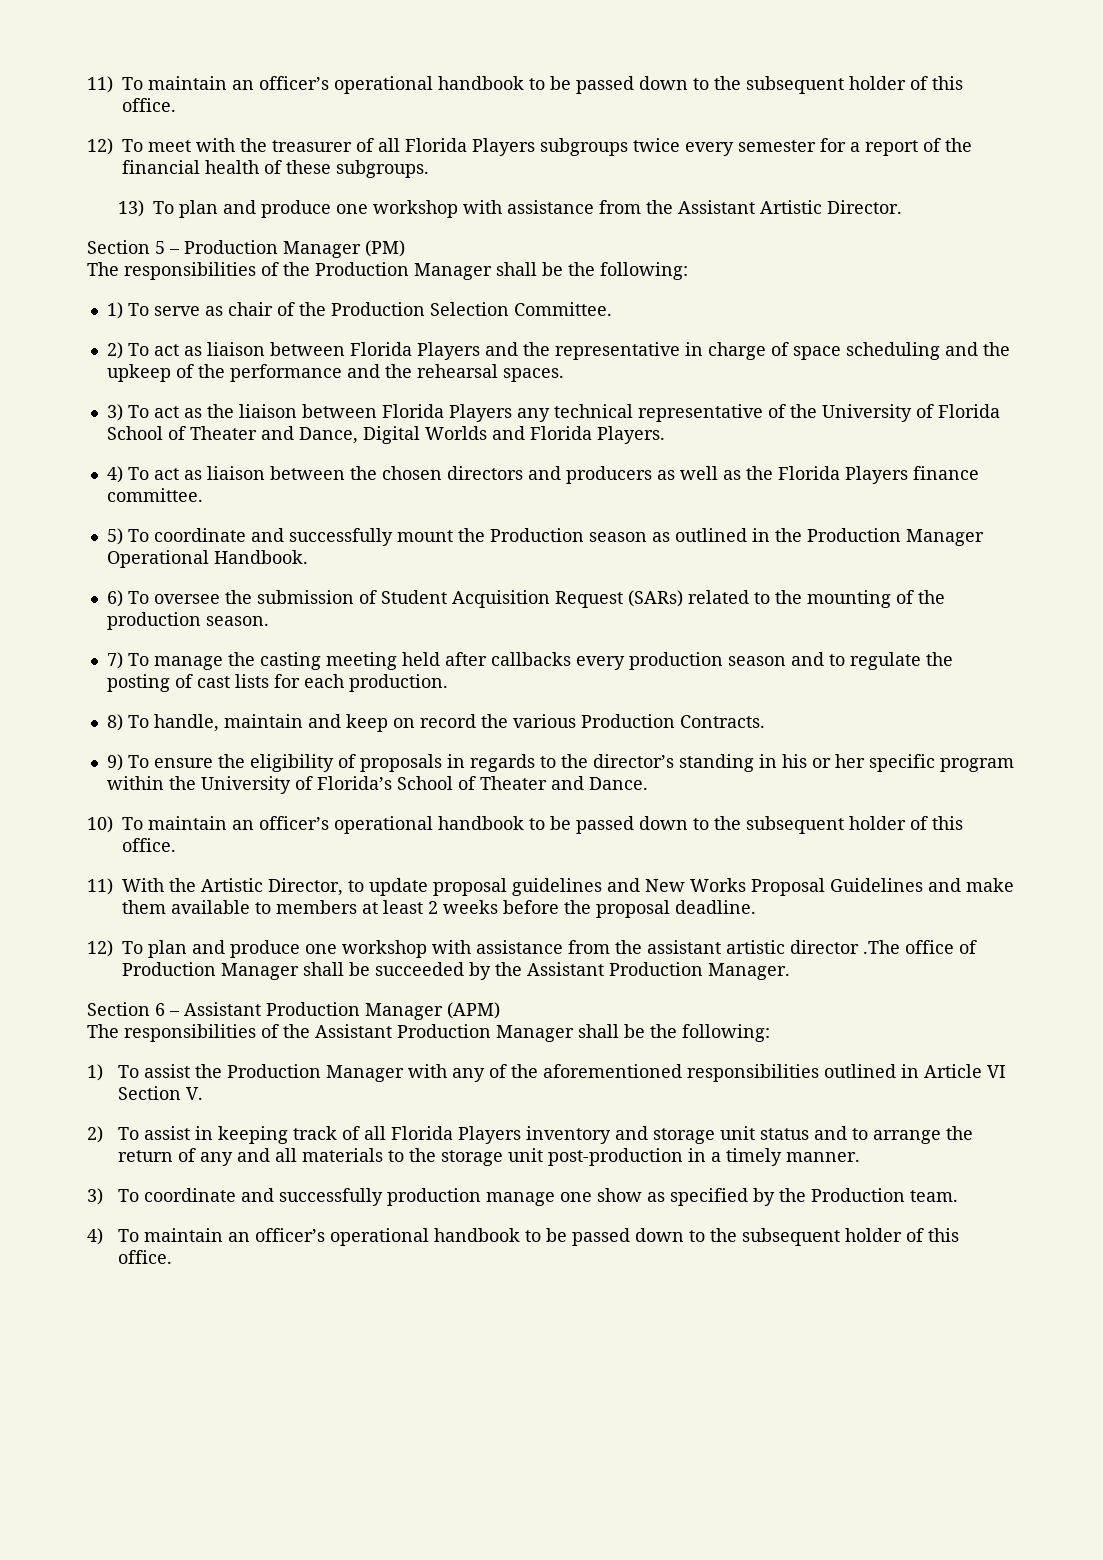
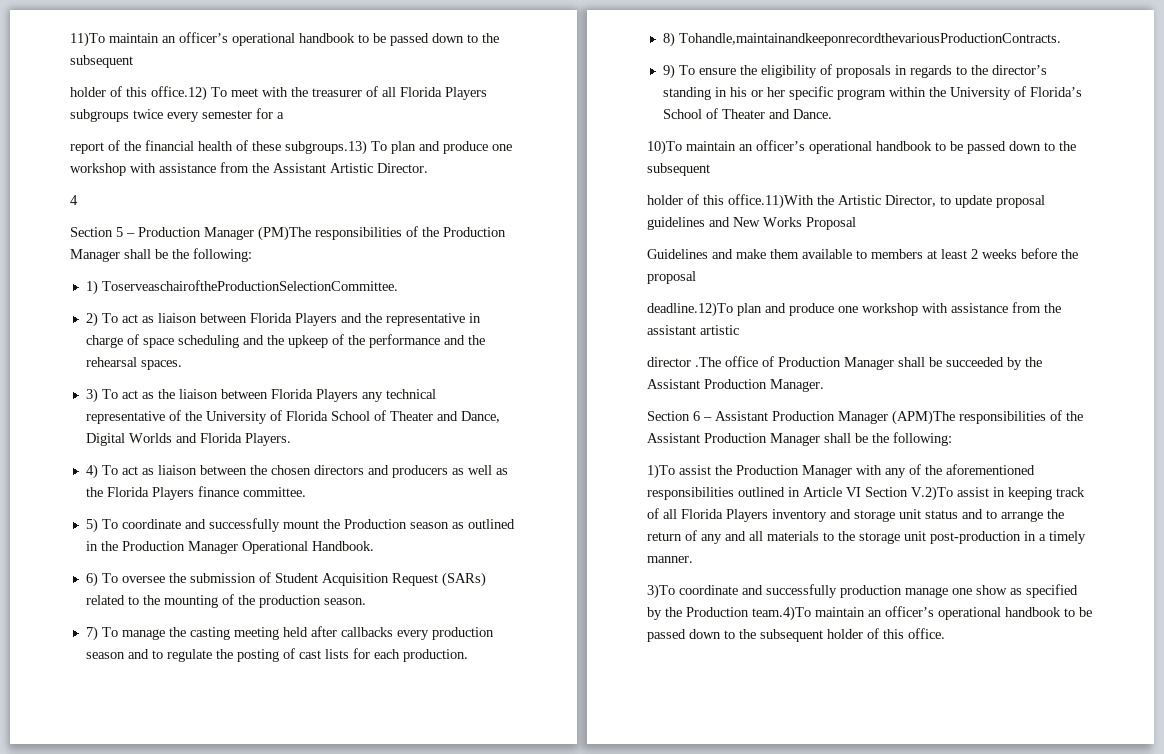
[87,76,143,93] 11) To -> [70,32,105,47] 11)To
[849,76,963,90] [122,98,176,112] [87,138,113,155] holder of this office. // 12) -> [70,86,207,101] // holder of this office.12)
(860, 147) none -> (284, 115) //
[336,160,429,178] [118,200,145,217] subgroups. // 13) -> [285,140,367,155] subgroups.13)
(903, 207) none -> [70,195,78,205] // 4
[365,240,405,257] [87,262,119,276] (PM) // The -> [258,226,311,241] (PM)The
[127,302,612,316] To serve as chair of the Production Selection Committee. -> [101,280,398,291] ToserveaschairoftheProductionSelectionCommittee.
[127,714,765,732] To handle, maintain and keep on record the various Production Contracts. -> [678,33,1061,46] Tohandle,maintainandkeeponrecordthevariousProductionContracts.
[87,816,143,833] 10) To -> [647,140,682,155] 10)To
[849,816,963,830] [122,838,176,852] [87,878,164,895] holder of this office. // 11) With -> [647,194,814,209] // holder of this office.11)With
(825, 887) none -> (856, 223) //
[675,900,756,914] [87,940,143,957] deadline. // 12) To -> [647,302,733,317] // deadline.12)To
(785, 947) none -> (739, 330) //
[447,1002,500,1019] [87,1024,119,1038] (APM) // The -> [892,410,955,425] (APM)The
[87,1064,140,1081] 1) To -> [647,464,675,479] 1)To
[186,1087,204,1100] [87,1126,140,1143] V. // 2) To -> [911,486,953,501] V.2)To
[87,1188,140,1205] 3) To -> [647,584,675,599] 3)To
[910,1190,959,1202] [87,1228,140,1245] team. // 4) To -> [752,606,811,621] team.4)To

